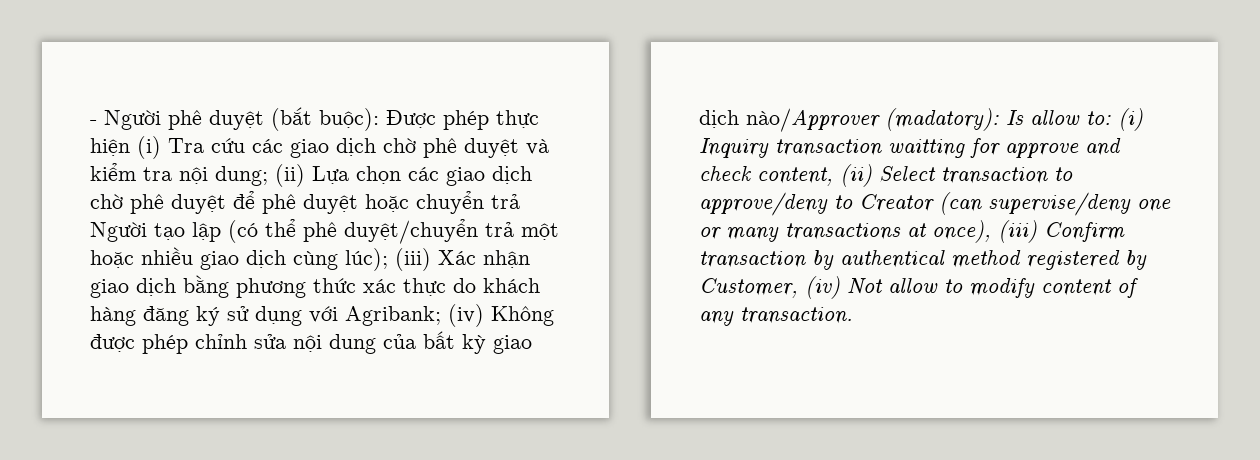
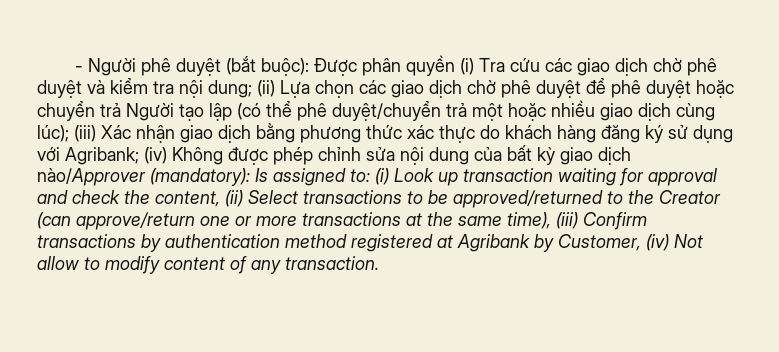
[443,110,539,130] [90,138,130,156] phép thực hiện -> [361,55,455,76] phân quyền
[885,108,1143,131] [699,138,1079,159] (madatory): Is allow to: (i) Inquiry transaction waitting for approve -> [150,168,717,186] (mandatory): Is assigned to: (i) Look up transaction waiting for approval
(752, 173) none -> [124,190,150,204] the
[941,167,1073,184] [699,192,853,216] transaction to approve/deny to -> [303,190,654,208] transactions to be approved/returned to the
[988,192,1131,216] supervise/deny -> [76,212,195,230] approve/return
[726,227,779,242] many -> [256,216,297,226] more
[932,220,1125,243] [699,250,1120,270] once), (iii) Confirm transaction by authentical method registered -> [427,212,647,230] [37,234,530,252] the same time), (iii) Confirm transactions by authentication method registered at Agribank

